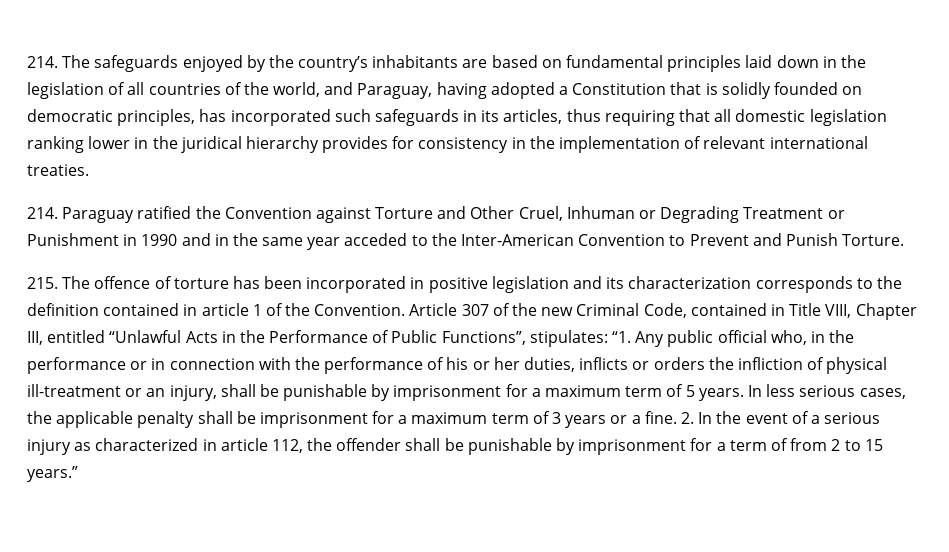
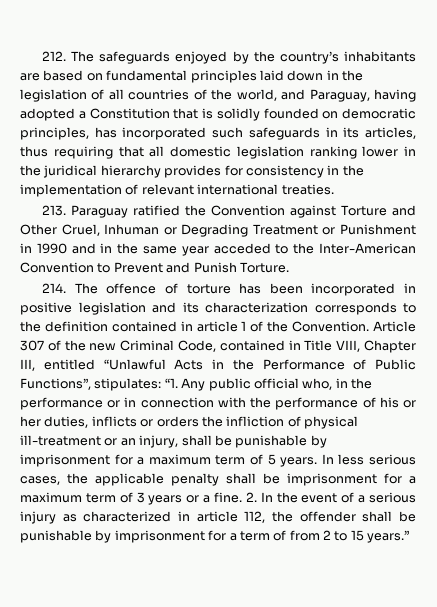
[27,56,58,68] 214. -> [42,51,67,61] 212.
[27,207,58,219] 214. -> [42,205,67,216] 213.
[27,277,58,289] 215. -> [42,283,67,293] 214.

